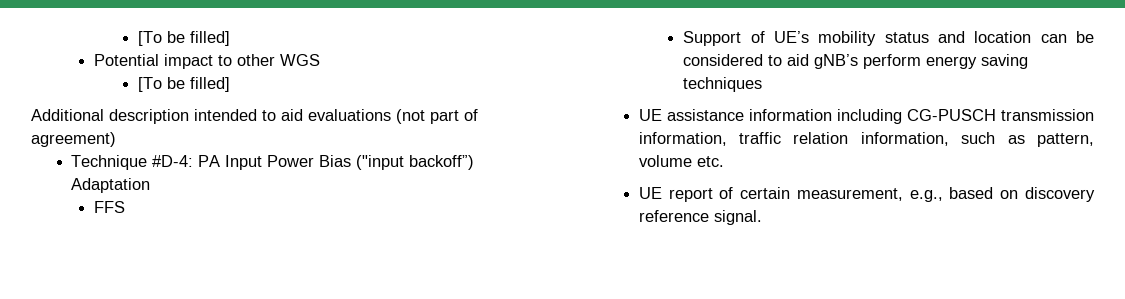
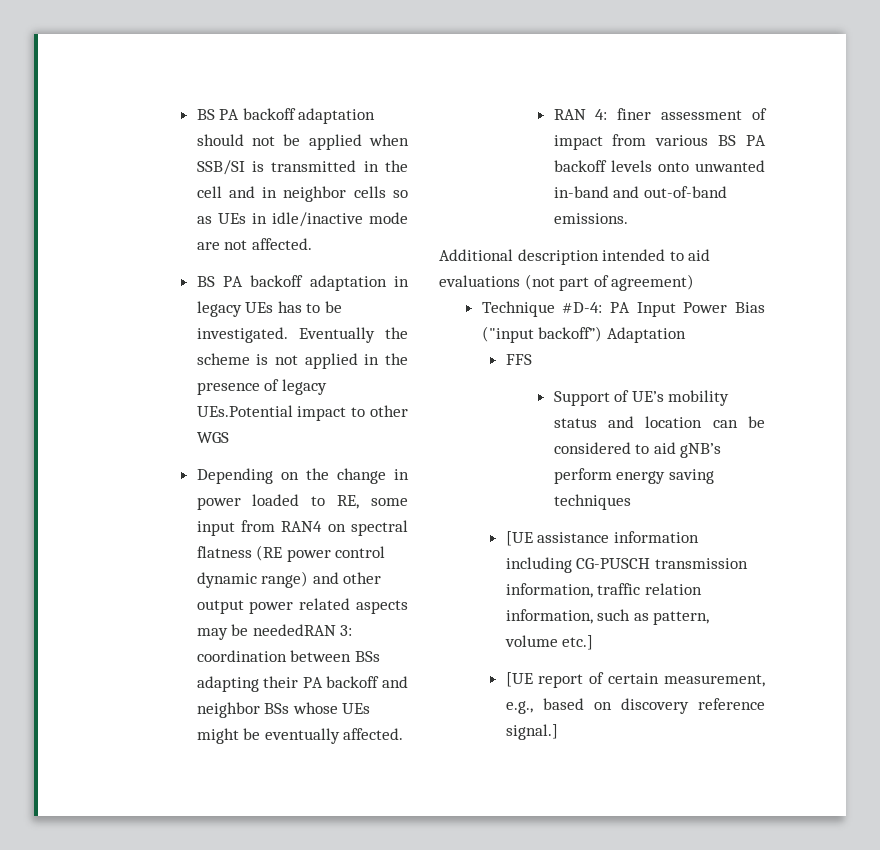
[138,31,231,46] [93,54,320,69] [138,77,231,92] [To be filled] // Potential impact to other WGS // [To be filled] -> [196,108,376,124] [196,134,409,150] [196,160,408,175] [196,186,408,202] [196,212,408,227] [196,238,312,250] [196,275,409,291] [196,301,342,317] [196,327,408,343] [196,353,408,369] [196,379,327,395] [196,405,408,421] [196,432,229,443] [196,468,409,484] [196,494,408,510] [196,520,408,536] [196,545,386,562] [196,571,382,588] [196,598,408,614] [196,624,353,640] [196,650,380,662] [196,676,408,692] [196,702,371,718] [196,728,404,744] [553,108,767,120] [553,134,766,150] [553,160,765,172] [553,186,727,198] [553,213,628,224] BS PA backoff adaptation should not be applied when SSB/SI is transmitted in the cell and in neighbor cells so as UEs in idle/inactive mode are not affected. // BS PA backoff adaptation in legacy UEs has to be investigated. Eventually the scheme is not applied in the presence of legacy UEs.Potential impact to other WGS // Depending on the change in power loaded to RE, some input from RAN4 on spectral flatness (RE power control dynamic range) and other output power related aspects may be neededRAN 3: coordination between BSs adapting their PA backoff and neighbor BSs whose UEs might be eventually affected. // RAN 4: finer assessment of impact from various BS PA backoff levels onto unwanted in-band and out-of-band emissions.
[638,109,662,121] UE -> [505,531,533,546] [UE
[696,156,724,167] [638,187,662,199] etc. // UE -> [562,635,594,650] [505,672,533,687] etc.] // [UE
[713,210,762,225] signal. -> [505,724,558,740] signal.]

